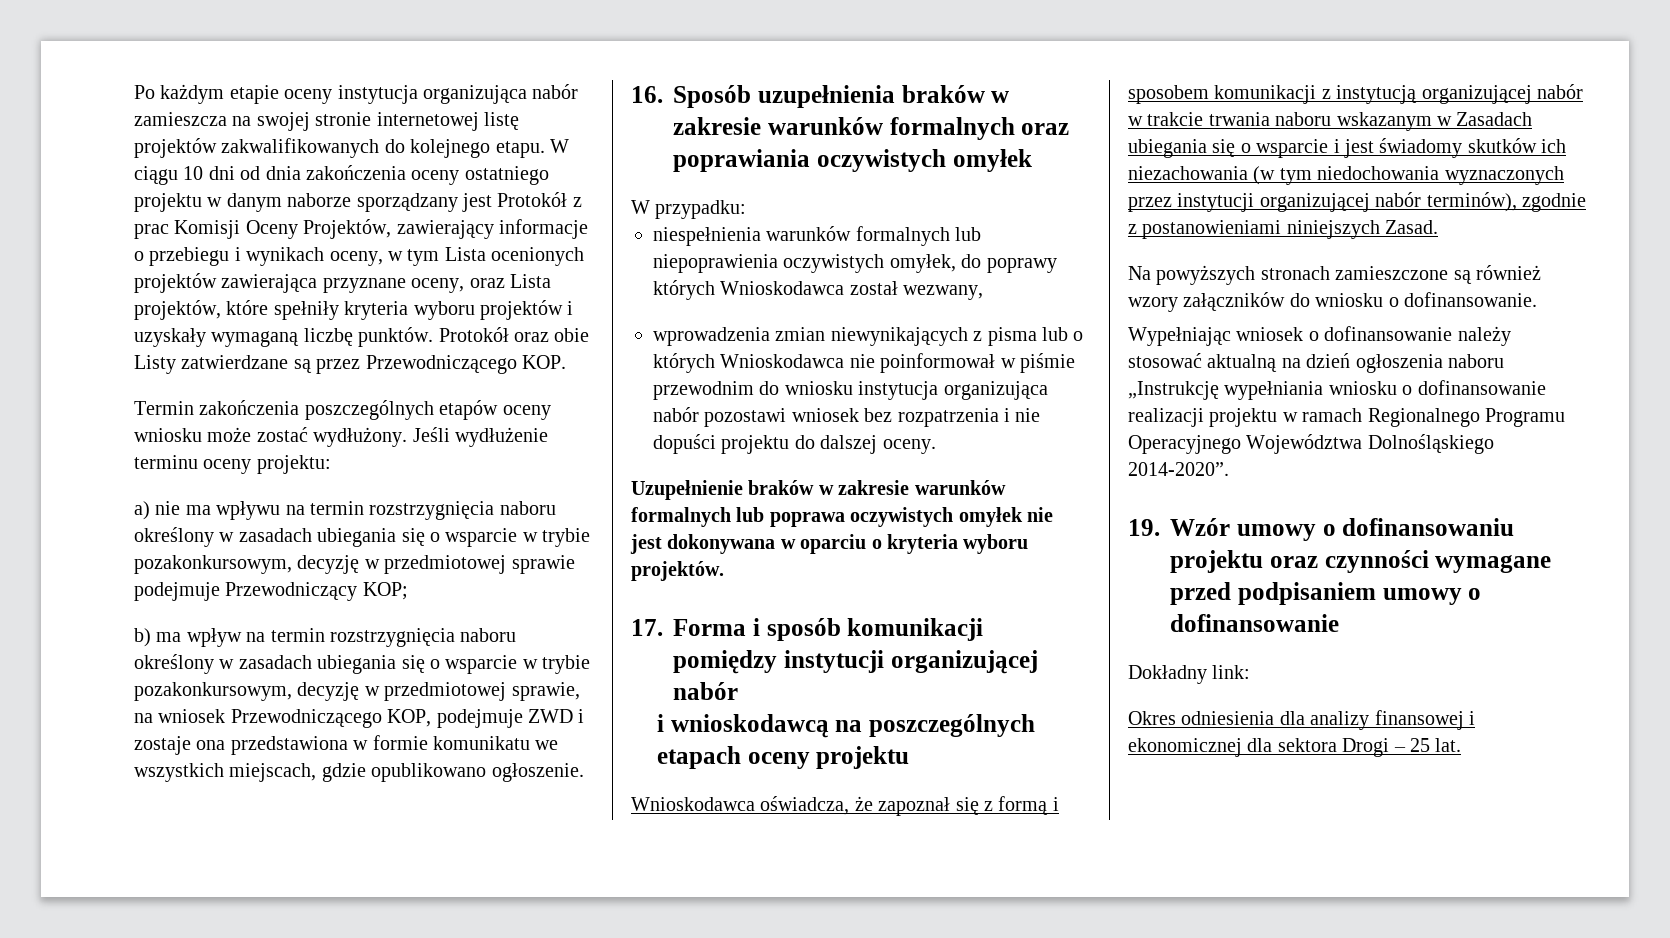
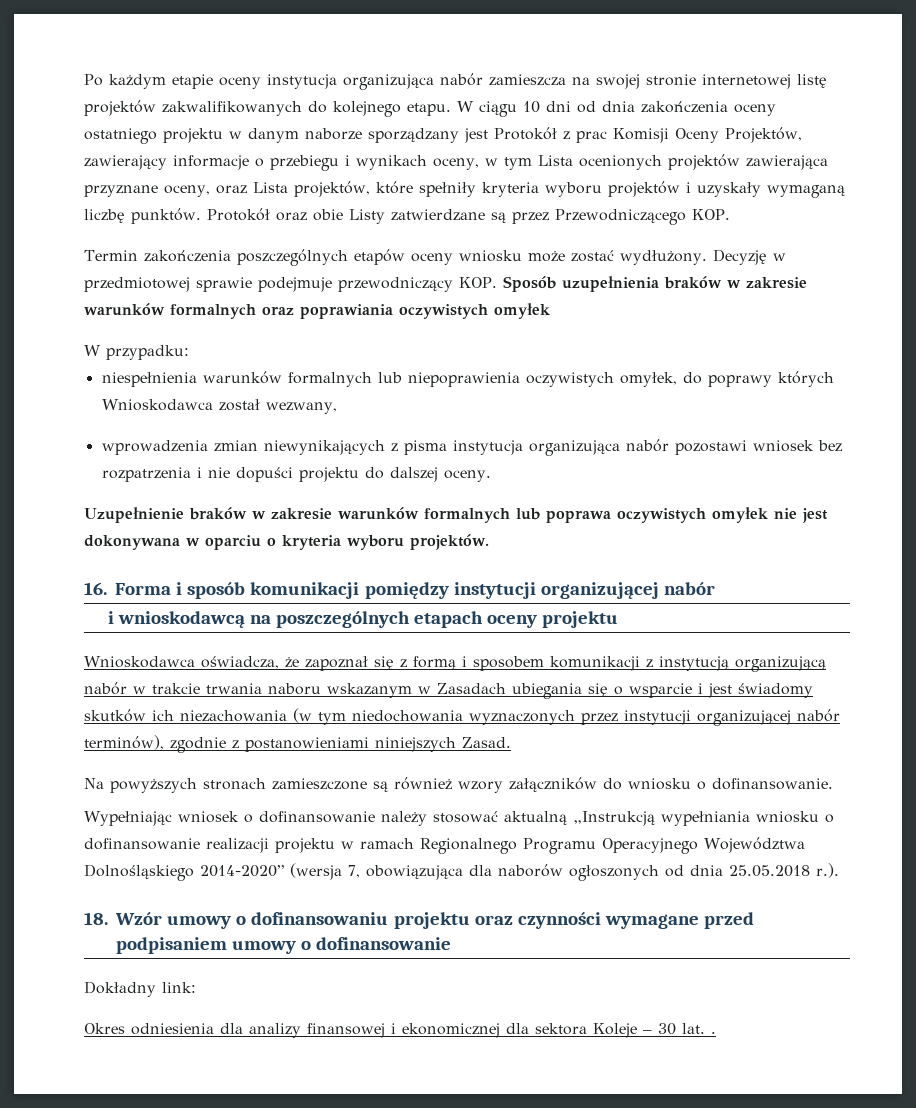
[412,427,548,447] [134,455,331,474] [134,501,556,520] [134,527,591,547] [134,555,575,574] [134,582,408,601] [134,628,517,647] [134,654,591,674] [134,682,580,701] [134,709,585,728] [134,735,559,755] [134,763,584,782] [631,86,663,103] Jeśli wydłużenie terminu oceny projektu: // a) nie ma wpływu na termin rozstrzygnięcia naboru określony w zasadach ubiegania się o wsparcie w trybie pozakonkursowym, decyzję w przedmiotowej sprawie podejmuje Przewodniczący KOP; // b) ma wpływ na termin rozstrzygnięcia naboru określony w zasadach ubiegania się o wsparcie w trybie pozakonkursowym, decyzję w przedmiotowej sprawie, na wniosek Przewodniczącego KOP, podejmuje ZWD i zostaje ona przedstawiona w formie komunikatu we wszystkich miejscach, gdzie opublikowano ogłoszenie. // 16. -> [712,249,786,265] [84,277,497,292] Decyzję w przedmiotowej sprawie podejmuje przewodniczący KOP.
[1042,327,1084,341] [653,353,1075,373] [653,381,853,400] lub o których Wnioskodawca nie poinformował w piśmie przewodnim do wniosku -> (447, 447) none
[631,619,663,636] 17. -> [84,582,107,595] 16.
[1421,85,1532,104] organizującej -> [735,656,826,672] organizującą
[1281,353,1504,373] [1128,381,1219,400] na dzień ogłoszenia naboru „Instrukcję -> [573,811,655,826] „Instrukcją
[1128,462,1229,476] [1128,519,1160,536] 2014-2020”. // 19. -> [200,863,839,881] [84,912,108,925] 2014-2020” (wersja 7, obowiązująca dla naborów ogłoszonych od dnia 25.05.2018 r.). // 18.
[1342,738,1462,757] Drogi – 25 lat. -> [593,1023,716,1038] Koleje – 30 lat. .

